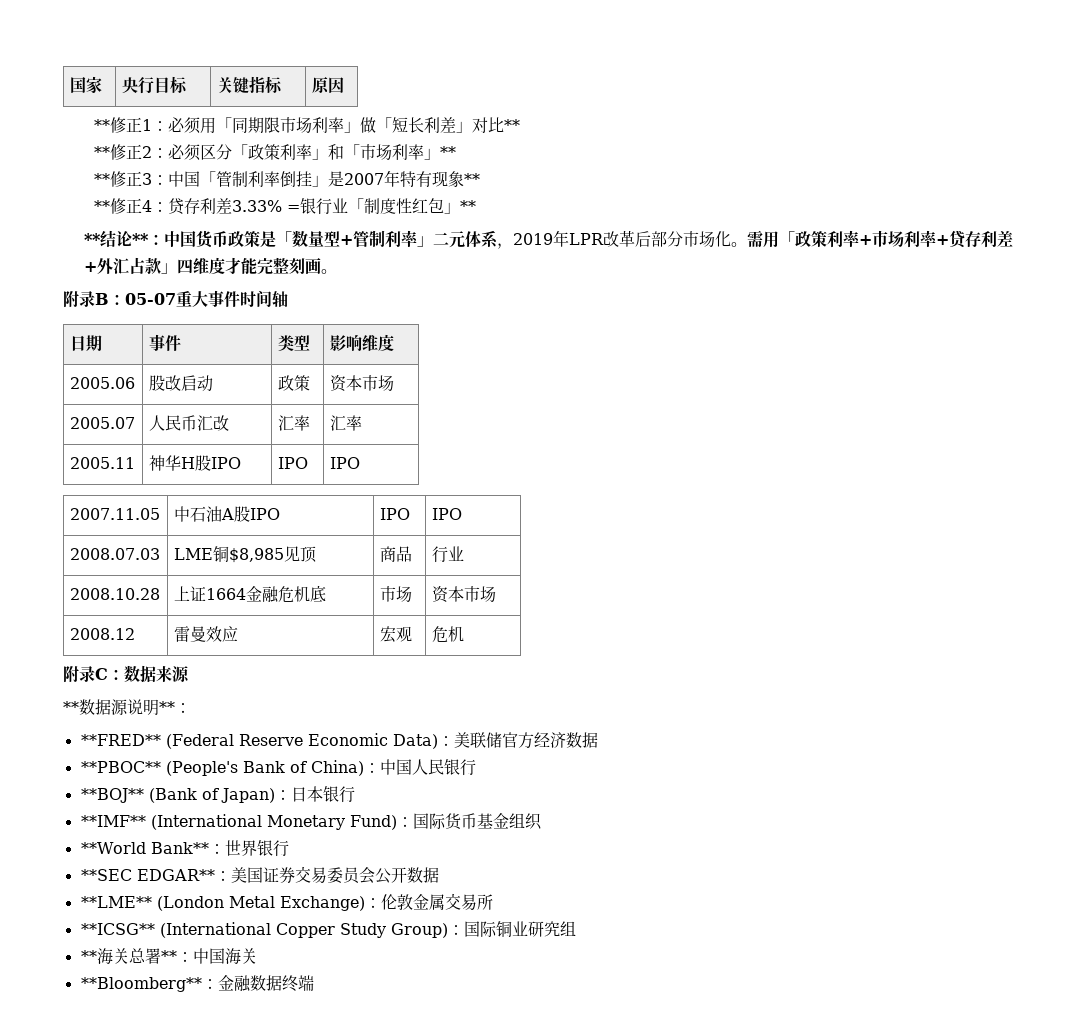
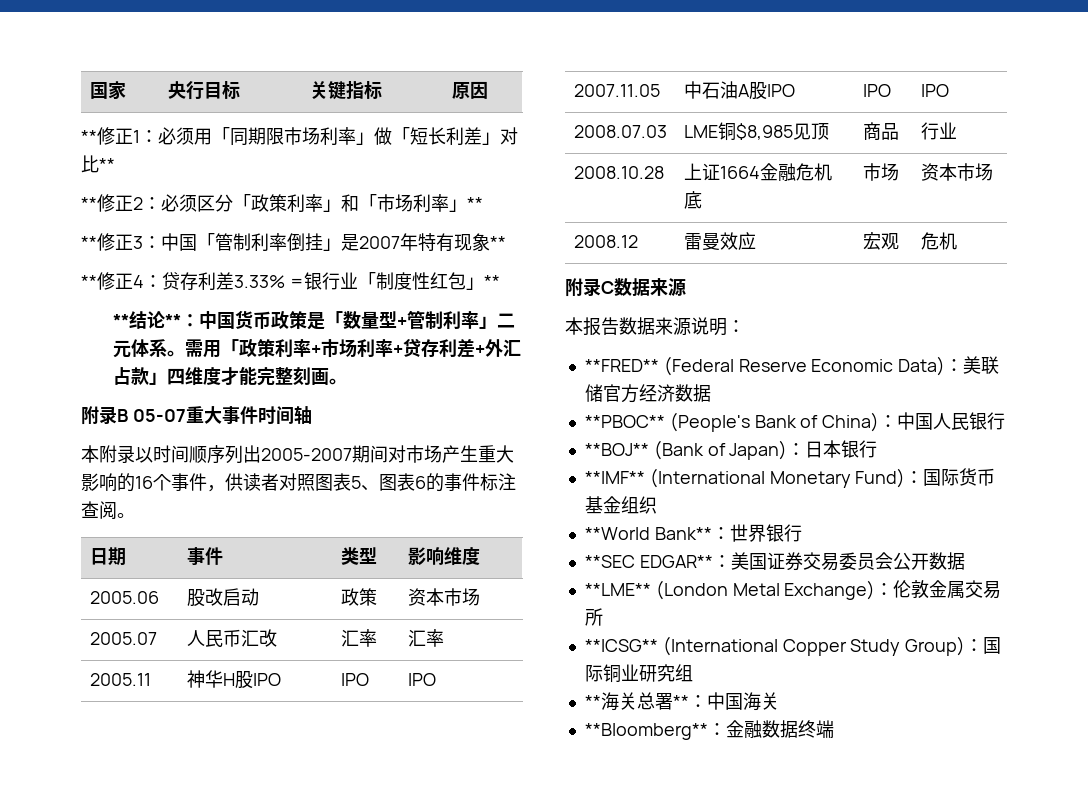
[497,230,732,249] ，2019年LPR改革后部分市场化 -> (168, 348) none
[109,294,125,305] ： -> (128, 415) none
(288, 299) none -> [81,445,514,464] [81,473,516,492] [81,501,135,519] // 本附录以时间顺序列出2005-2007期间对市场产生重大影响的16个事件，供读者对照图表5、图表6的事件标注查阅。
[108,669,124,680] ： -> (614, 287) none
[63,699,175,716] **数据源说明** -> [565,317,727,336] 本报告数据来源说明

